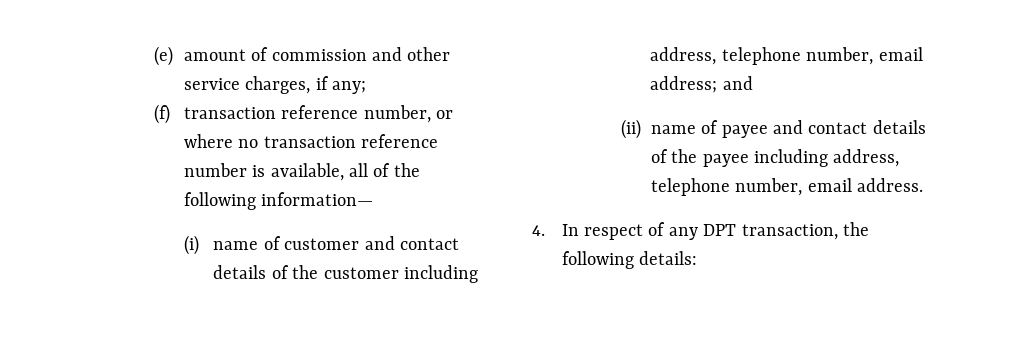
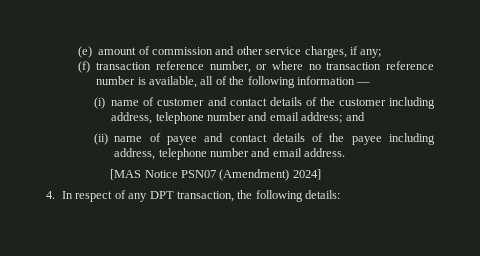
[261,192,374,206] information— -> [296,76,371,85] information —
[806,47,874,65] number, -> [207,112,268,121] number and
[735,178,803,196] number, -> [210,148,271,157] number and
(924, 185) none -> [110,169,321,181] // [MAS Notice PSN07 (Amendment) 2024]

